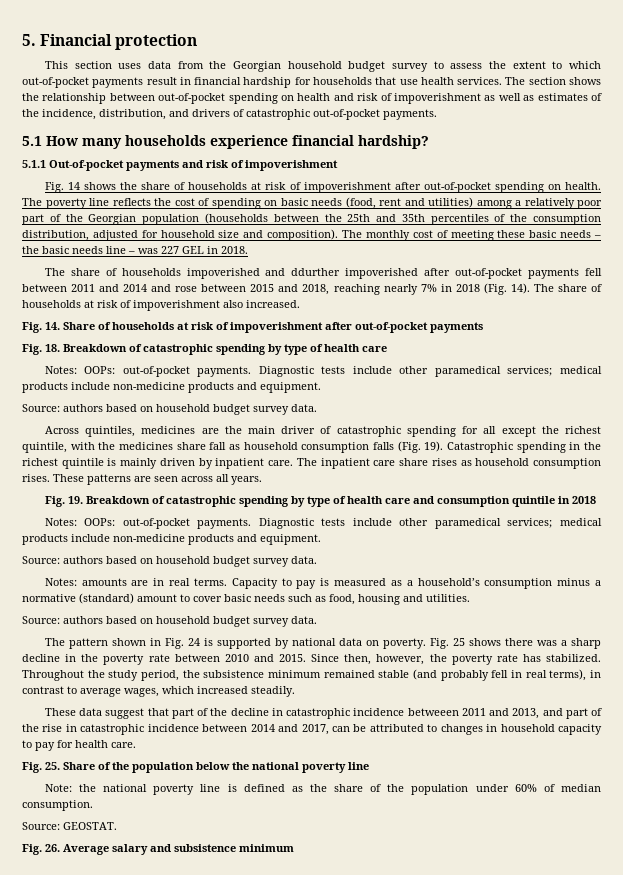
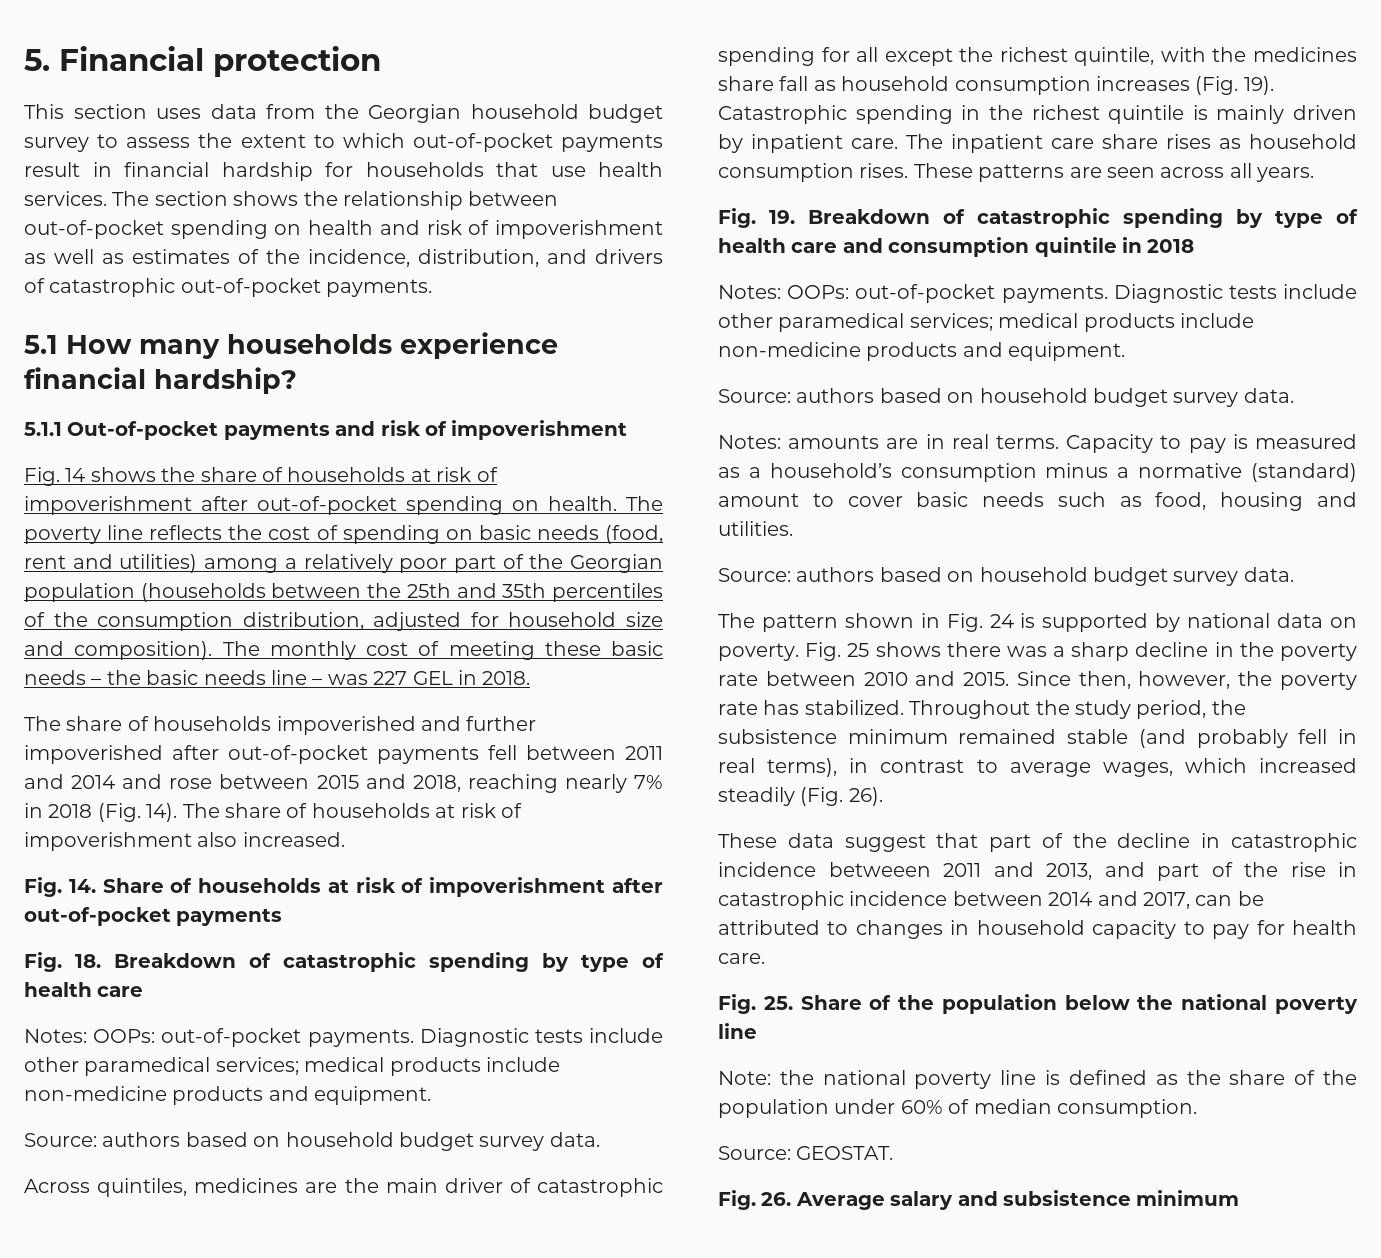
[291,268,341,276] ddurther -> [466,716,537,731] further
[373,442,394,450] falls -> [1096,76,1190,91] increases
[251,686,295,697] steadily. -> [718,787,883,806] steadily (Fig. 26).

